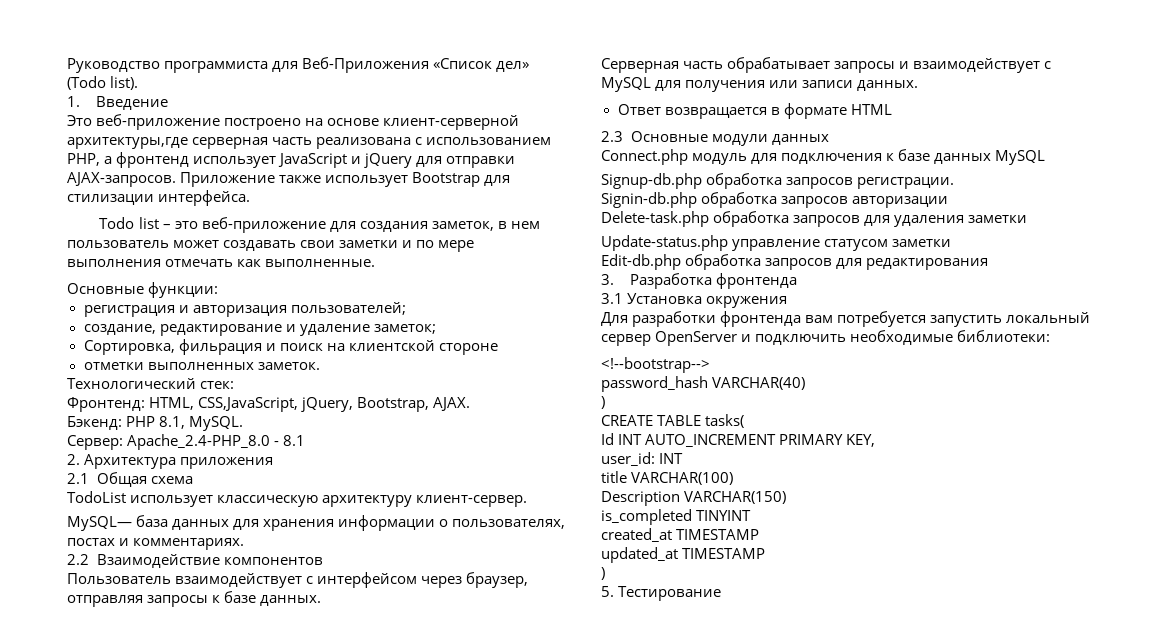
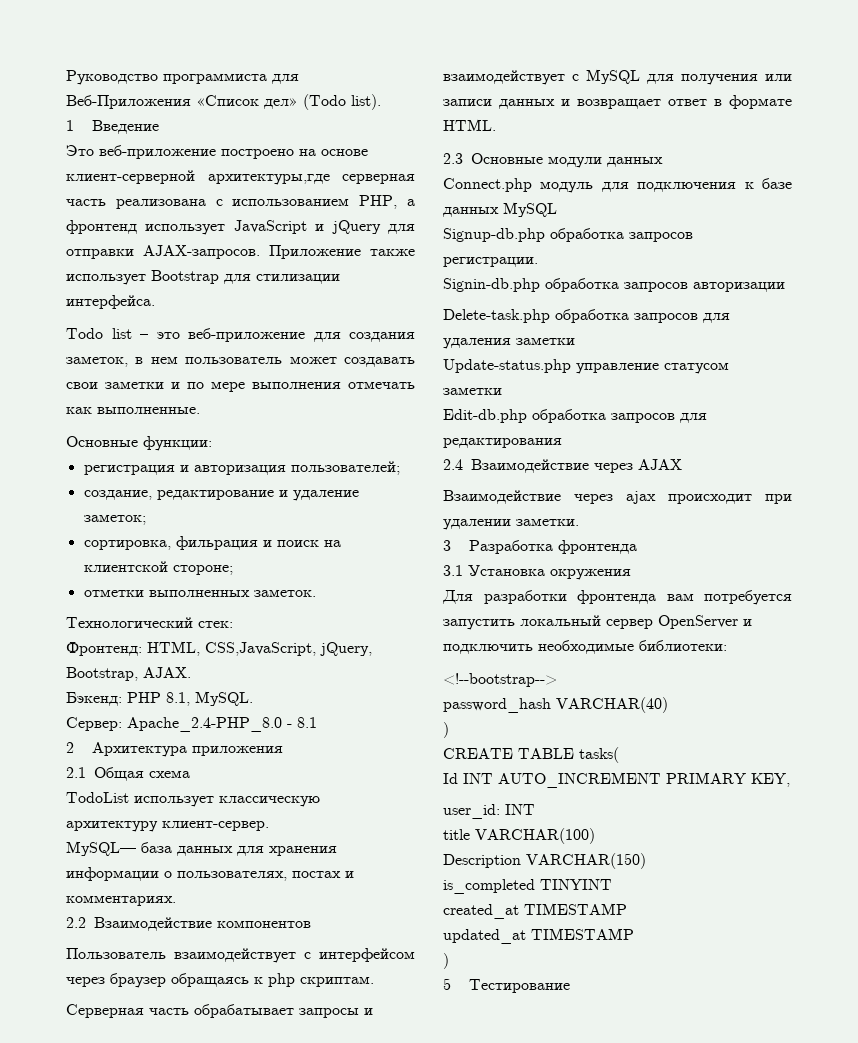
[67,96,80,107] 1. -> [66,120,74,131] 1
[83,340,175,355] Сортировка, -> [83,540,171,550] сортировка,
[438,343,498,355] стороне -> [172,565,233,575] стороне;
[67,454,80,465] 2. -> [66,742,74,753] 2
[466,572,529,588] [67,591,322,607] браузер, отправляя запросы к базе данных. -> [110,973,374,988] браузер обращаясь к php скриптам.
[857,80,919,91] [617,104,767,119] данных. // Ответ возвращается -> [499,99,707,109] данных и возвращает ответ
[850,104,892,115] HTML -> [443,119,496,131] HTML.
[601,274,614,285] 3. -> [443,459,682,473] [443,490,792,504] [443,518,579,530] [443,540,451,551] 2.4 Взаимодействие через AJAX // Взаимодействие через ajax происходит при удалении заметки. // 3
[601,586,614,597] 5. -> [443,978,451,990] 5

